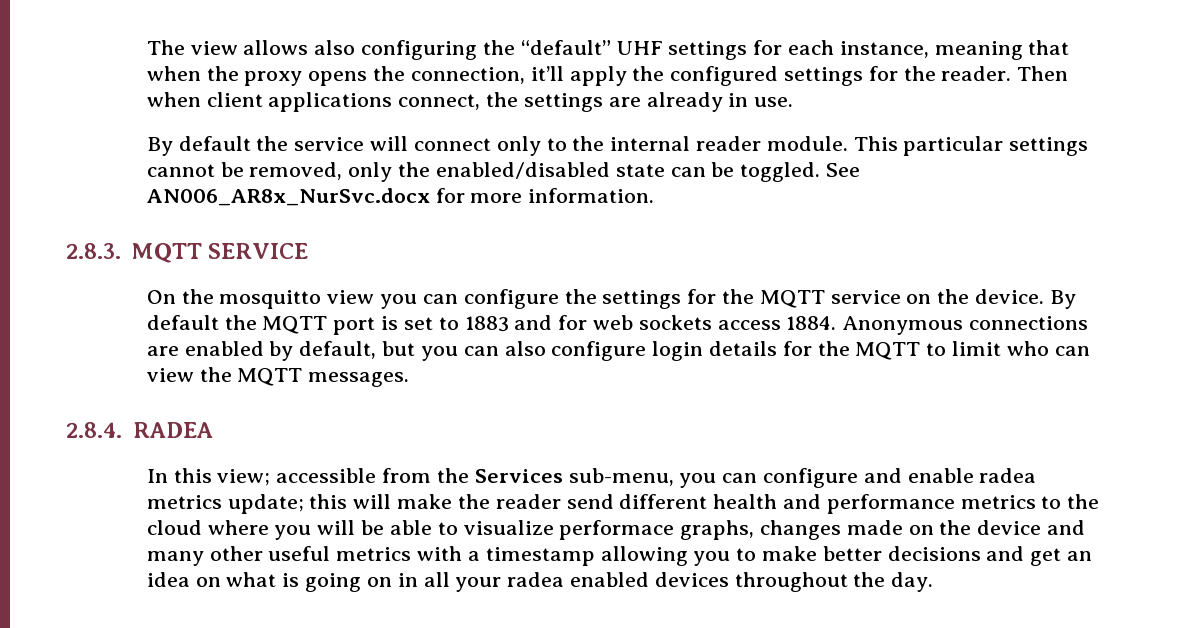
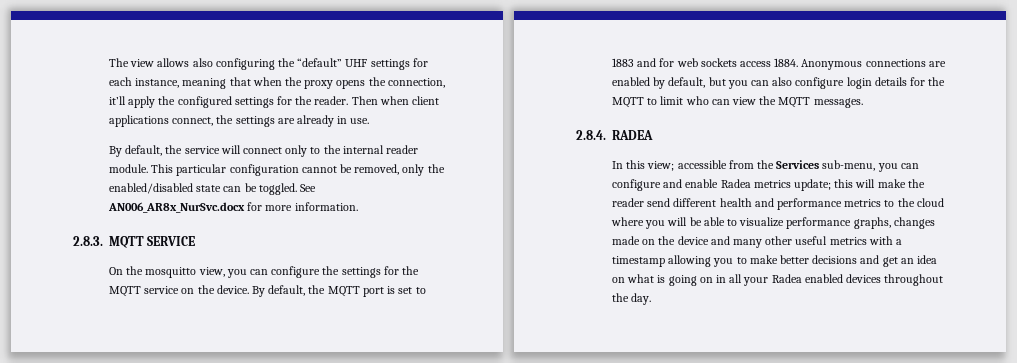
[178,136,251,151] default -> [125,145,163,156] default,
[1009,137,1089,156] settings -> [229,164,299,176] configuration
[327,290,375,304] view -> [198,267,225,277] view,
[146,315,219,330] default -> [268,285,306,296] default,
[979,468,1037,483] radea -> [720,179,751,188] Radea
[559,520,675,540] performace -> [786,217,852,229] performance
[507,572,565,587] radea -> [771,274,802,283] Radea

